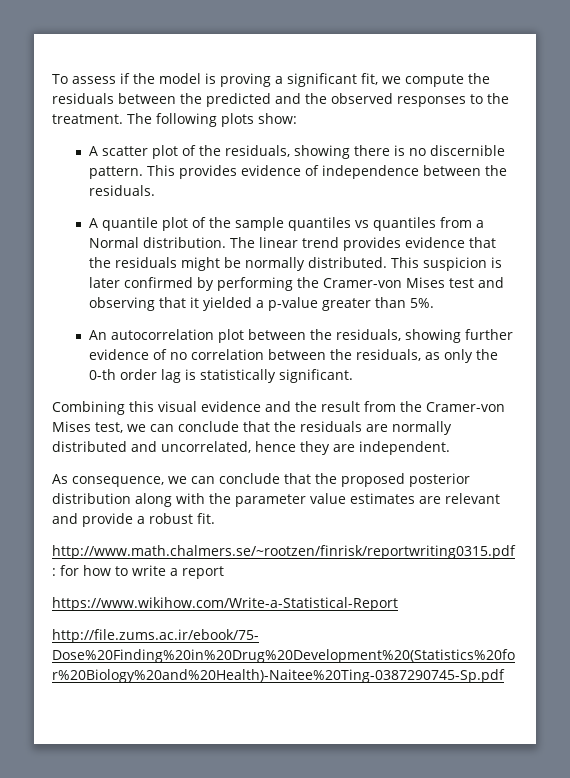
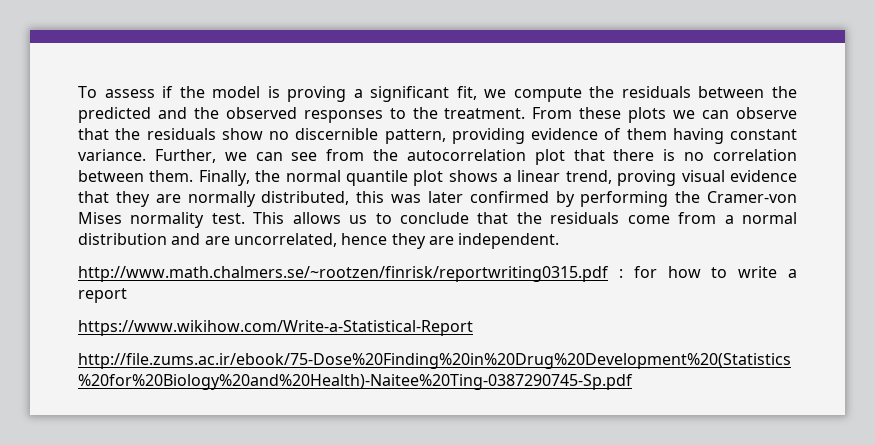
[127,113,297,127] [88,145,505,159] [88,165,507,179] [88,185,155,196] [88,217,484,231] [88,237,496,251] [88,257,502,271] The following plots show: // A scatter plot of the residuals, showing there is no discernible pattern. This provides evidence of independence between the residuals. // A quantile plot of the sample quantiles vs quantiles from a Normal distribution. The linear trend provides evidence that the residuals might be normally distributed. This suspicion is -> [532,107,797,123] [78,128,797,144] [78,149,797,165] [78,170,797,186] [78,191,421,207] From these plots we can observe that the residuals show no discernible pattern, providing evidence of them having constant variance. Further, we can see from the autocorrelation plot that there is no correlation between them. Finally, the normal quantile plot shows a linear trend, proving visual evidence that they are normally distributed, this was
[448,277,504,288] [88,297,434,311] [88,329,513,343] [88,349,498,363] [88,369,353,383] [52,401,505,415] [52,421,452,435] [52,441,157,452] test and observing that it yielded a p-value greater than 5%. // An autocorrelation plot between the residuals, showing further evidence of no correlation between the residuals, as only the 0-th order lag is statistically significant. // Combining this visual evidence and the result from the Cramer-von Mises test, we can conclude that the residuals are normally distributed and -> [130,212,798,228] [78,233,230,245] normality test. This allows us to conclude that the residuals come from a normal distribution and are
[52,473,470,487] [52,493,500,507] [52,513,215,527] // As consequence, we can conclude that the proposed posterior distribution along with the parameter value estimates are relevant and provide a robust fit. -> (560, 241) none

